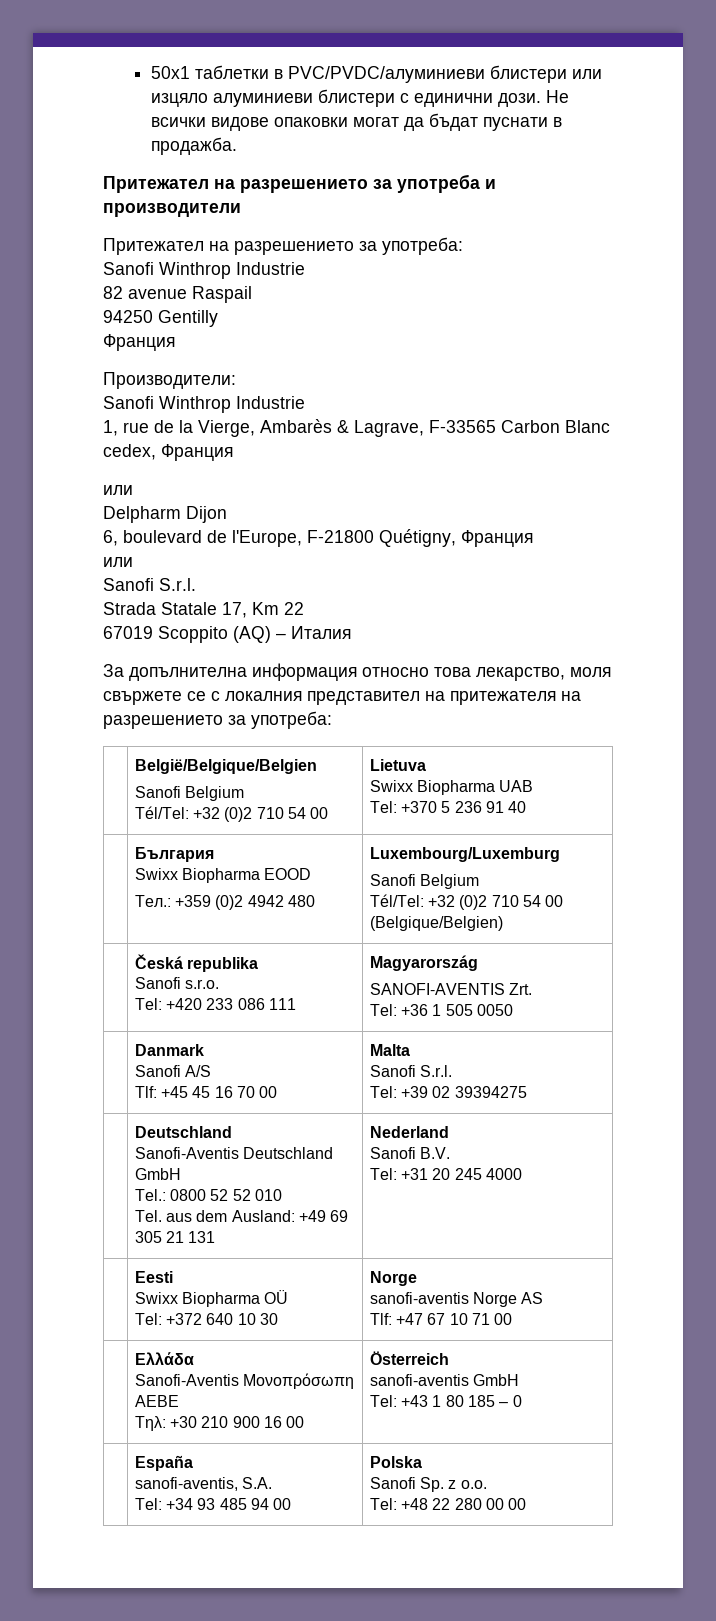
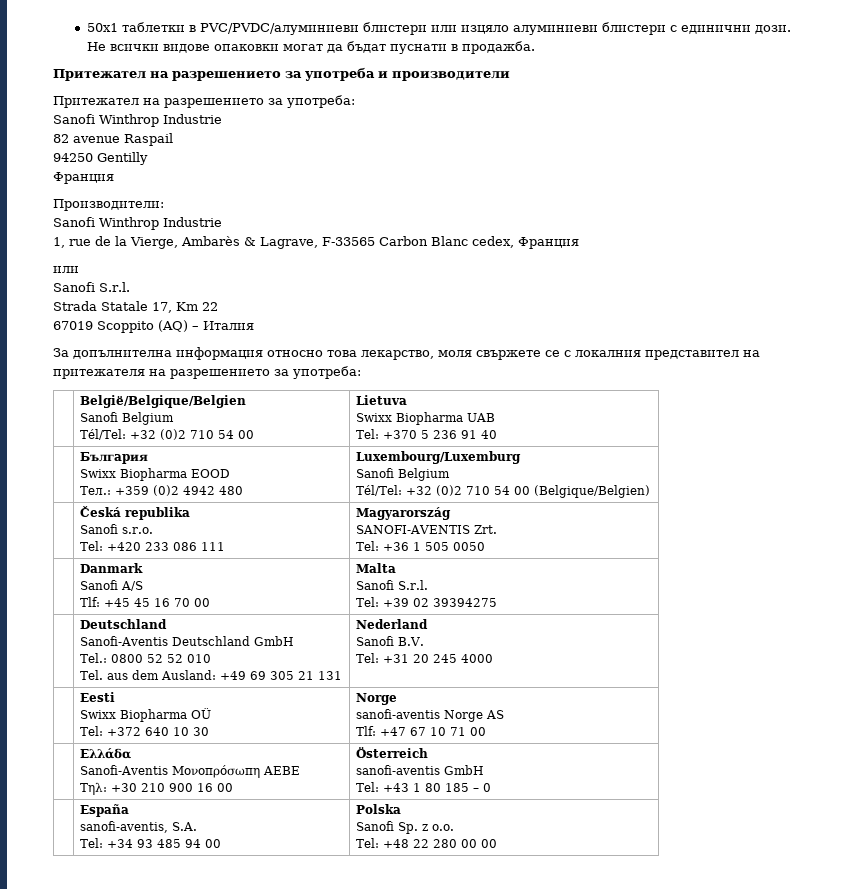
[103,506,227,523] [103,529,533,547] [103,557,133,567] // Delpharm Dijon // 6, boulevard de l'Europe, F-21800 Quétigny, Франция // или -> (79, 269) none

